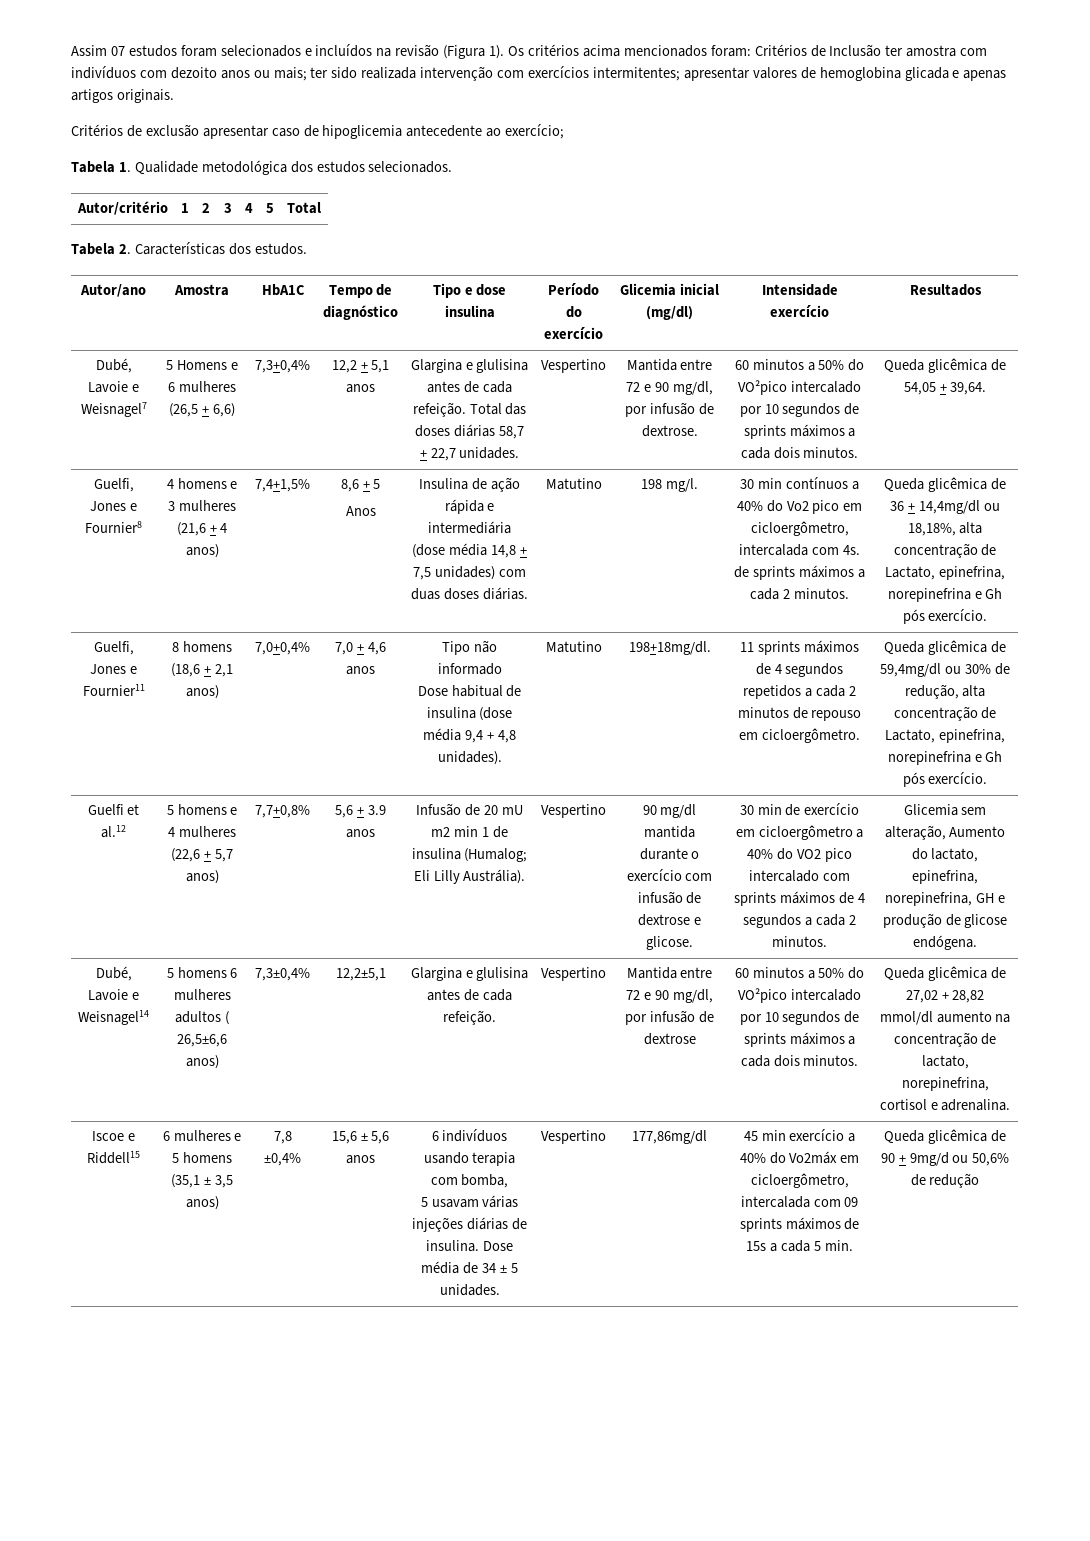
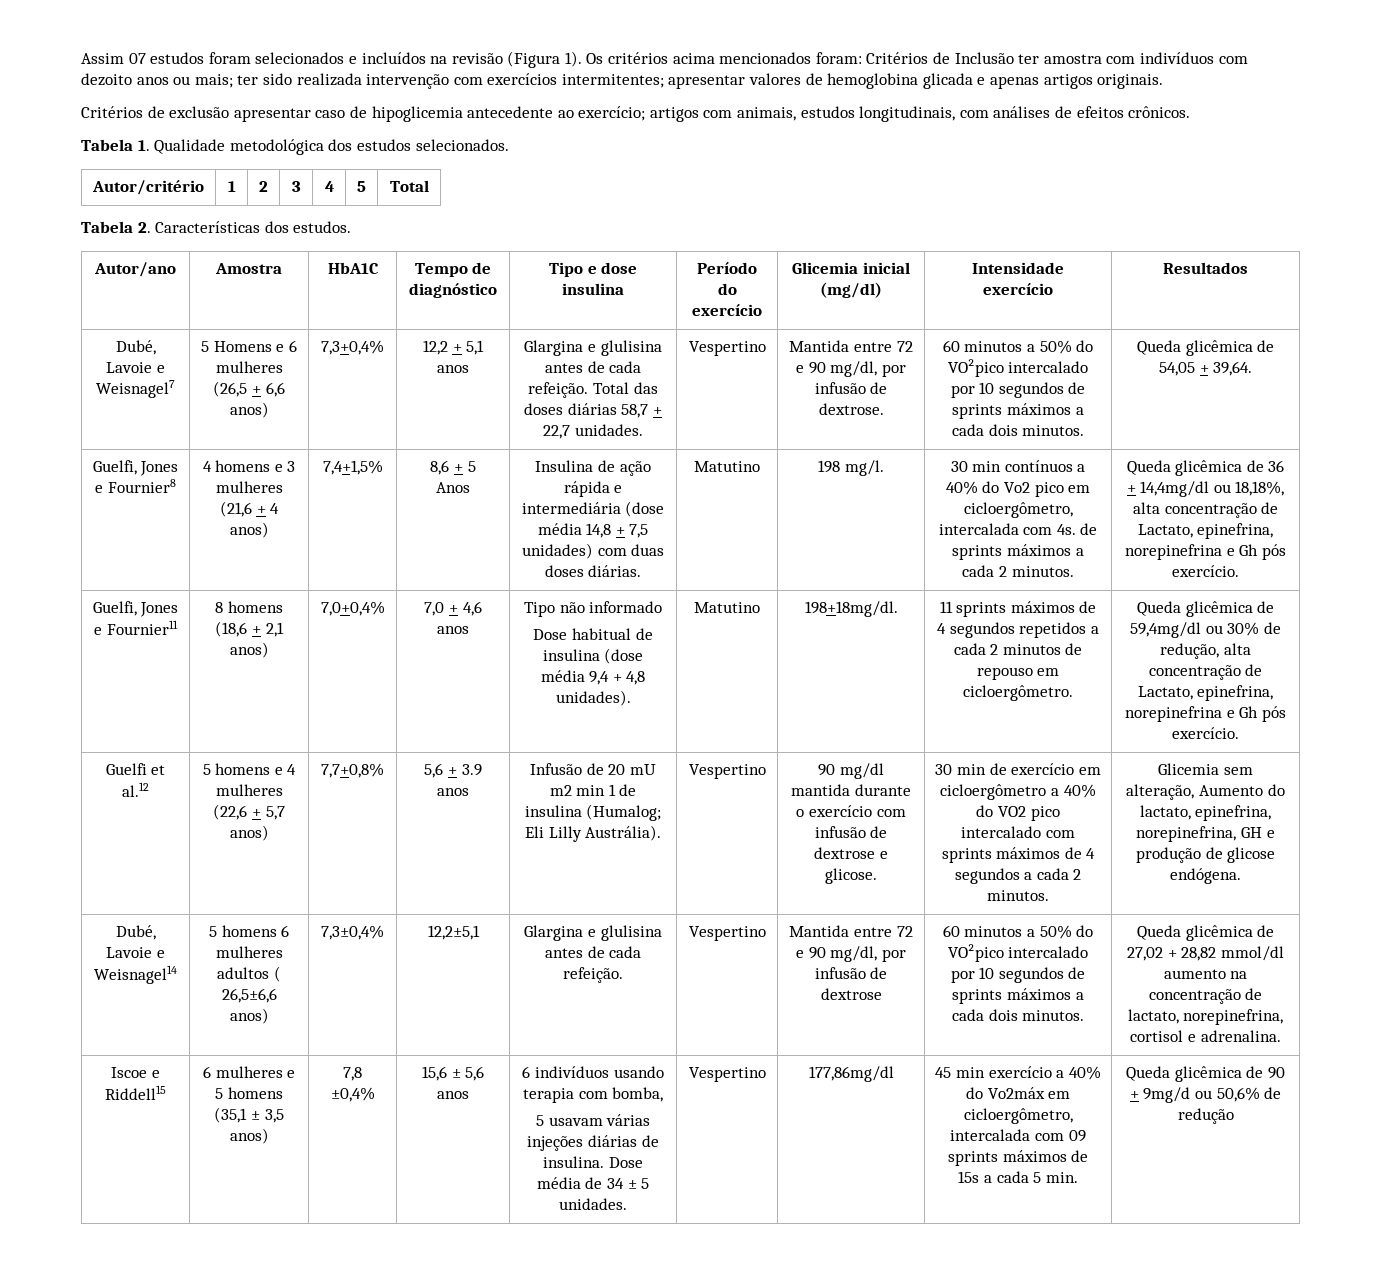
(565, 131) none -> [649,106,1191,122] artigos com animais, estudos longitudinais, com análises de efeitos crônicos.
[212,403,235,417] 6,6) -> [265,382,285,397] [229,402,269,418] 6,6 anos)

